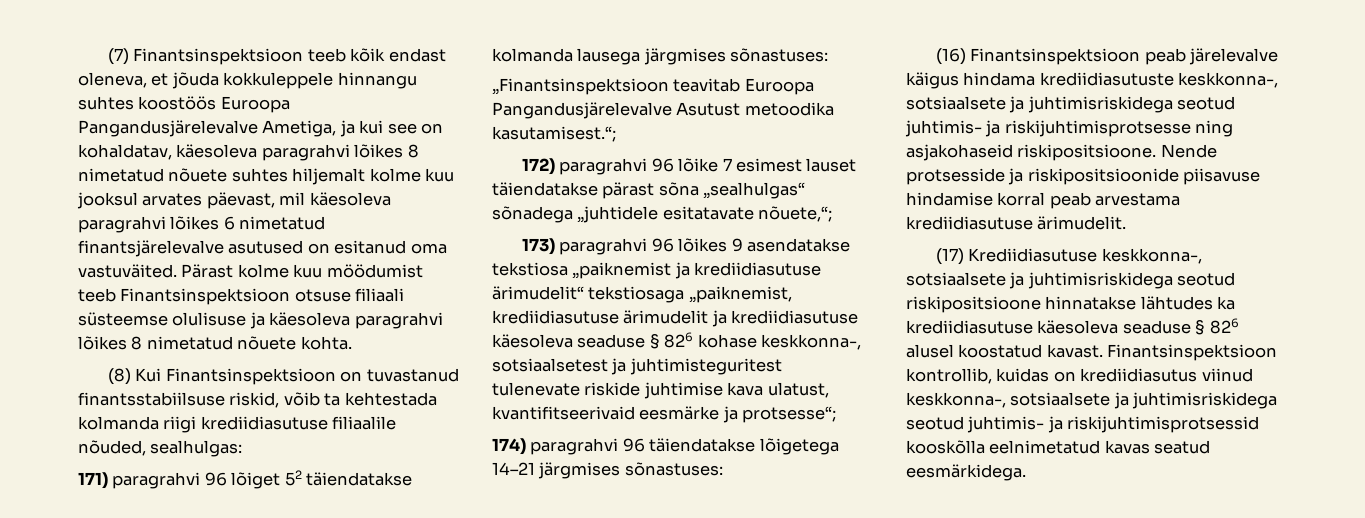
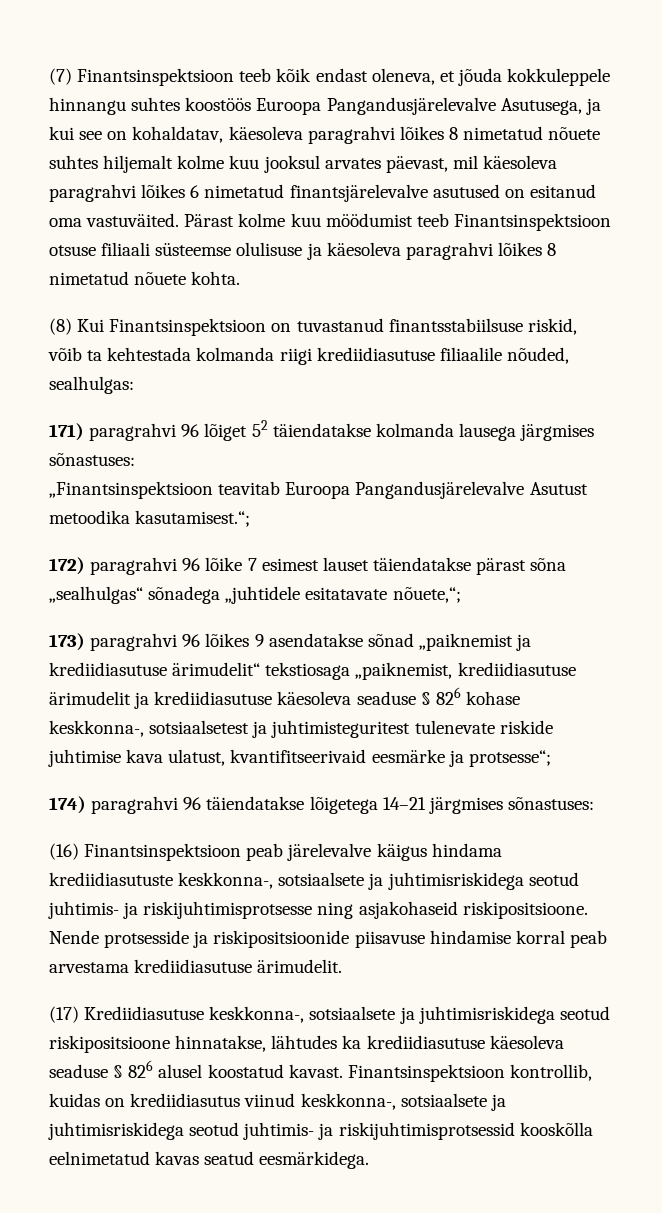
[262,120,337,137] Ametiga, -> [500,98,582,115] Asutusega,
[492,262,568,276] tekstiosa -> [367,633,414,647] sõnad
[1045,296,1137,310] hinnatakse -> [175,1035,267,1052] hinnatakse,

